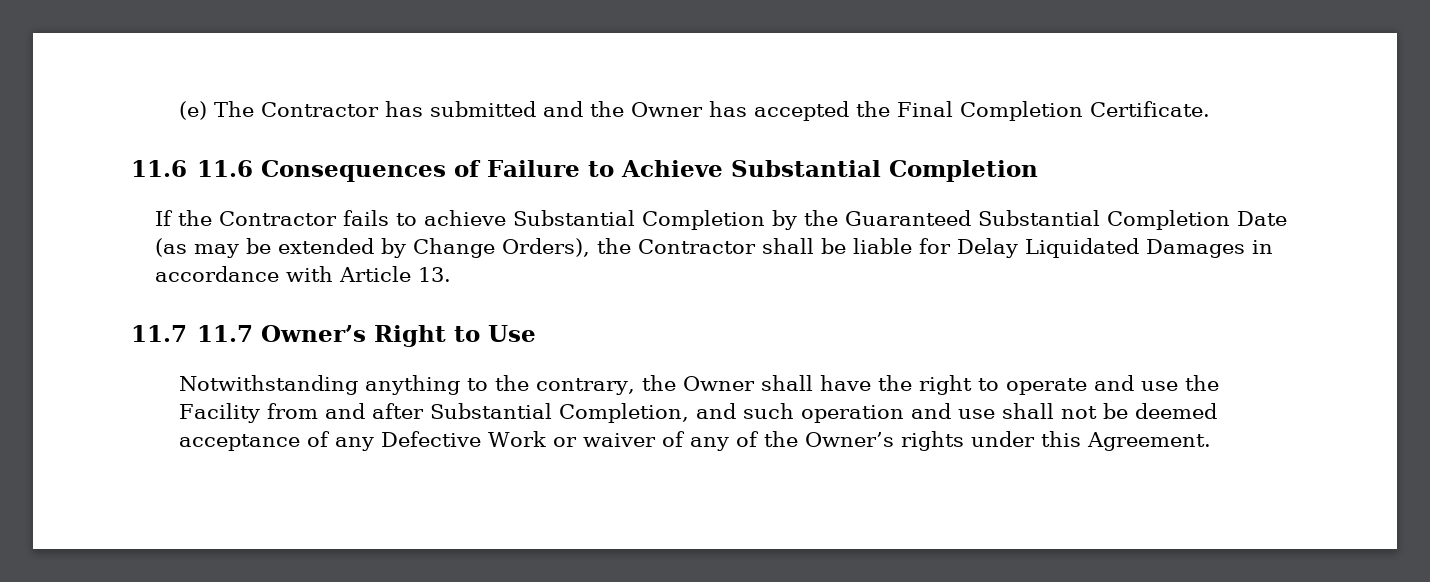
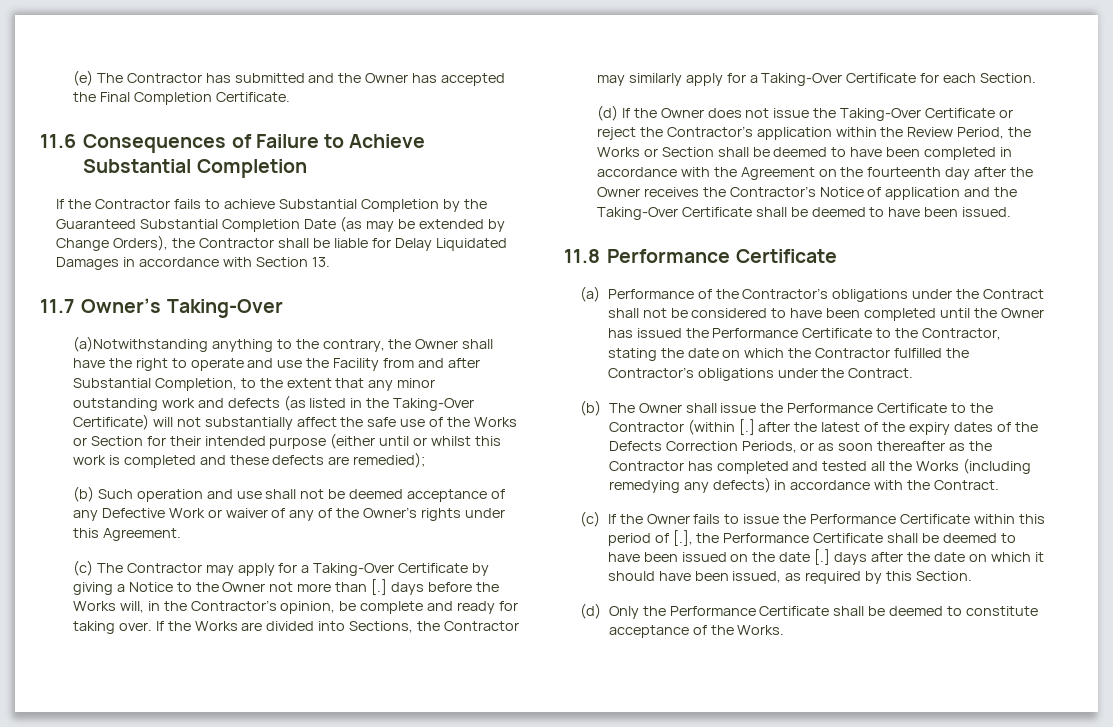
[197,160,254,177] 11.6 -> (76, 141) none
[338,266,411,282] Article -> [256,257,309,267] Section
[197,325,537,347] [178,375,358,395] 11.7 Owner’s Right to Use // Notwithstanding -> [81,298,283,318] [72,336,208,352] Owner’s Taking-Over // (a)Notwithstanding
[695,403,794,419] and such -> [240,378,436,391] [72,395,475,411] [72,414,518,430] [72,433,502,449] [72,452,426,468] [72,486,133,502] to the extent that any minor outstanding work and defects (as listed in the Taking-Over Certificate) will not substantially affect the safe use of the Works or Section for their intended purpose (either until or whilst this work is completed and these defects are remedied); // (b) Such
(1211, 441) none -> [72,560,490,576] [72,579,499,595] [72,600,519,614] [72,621,520,634] [596,73,1037,86] [596,105,1014,121] [596,126,1032,140] [596,147,1013,160] [596,167,1034,180] [596,186,1018,200] [596,207,1012,220] [564,249,837,263] [580,286,1045,302] [607,308,1044,321] [607,328,1002,340] [607,348,970,361] [607,367,914,381] [580,400,994,416] [608,419,1038,435] [608,441,993,453] [608,458,1032,474] [608,477,1000,493] [580,511,1045,527] [607,530,1016,546] [607,549,1044,565] [607,571,973,584] [580,603,1039,619] [608,625,785,638] // (c) The Contractor may apply for a Taking-Over Certificate by giving a Notice to the Owner not more than [.] days before the Works will, in the Contractor’s opinion, be complete and ready for taking over. If the Works are divided into Sections, the Contractor may similarly apply for a Taking-Over Certificate for each Section. // (d) If the Owner does not issue the Taking-Over Certificate or reject the Contractor’s application within the Review Period, the Works or Section shall be deemed to have been completed in accordance with the Agreement on the fourteenth day after the Owner receives the Contractor’s Notice of application and the Taking-Over Certificate shall be deemed to have been issued. // 11.8 Performance Certificate // (a) Performance of the Contractor’s obligations under the Contract shall not be considered to have been completed until the Owner has issued the Performance Certificate to the Contractor, stating the date on which the Contractor fulfilled the Contractor’s obligations under the Contract. // (b) The Owner shall issue the Performance Certificate to the Contractor (within [.] after the latest of the expiry dates of the Defects Correction Periods, or as soon thereafter as the Contractor has completed and tested all the Works (including remedying any defects) in accordance with the Contract. // (c) If the Owner fails to issue the Performance Certificate within this period of [.], the Performance Certificate shall be deemed to have been issued on the date [.] days after the date on which it should have been issued, as required by this Section. // (d) Only the Performance Certificate shall be deemed to constitute acceptance of the Works.

